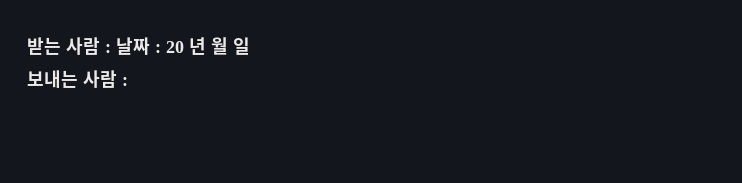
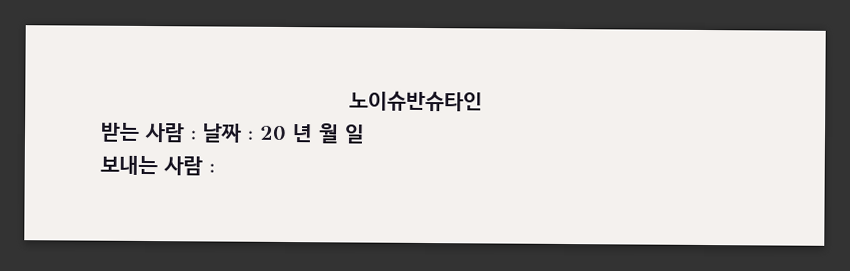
(27, 46) none -> [348,90,483,112] 노이슈반슈타인 //

